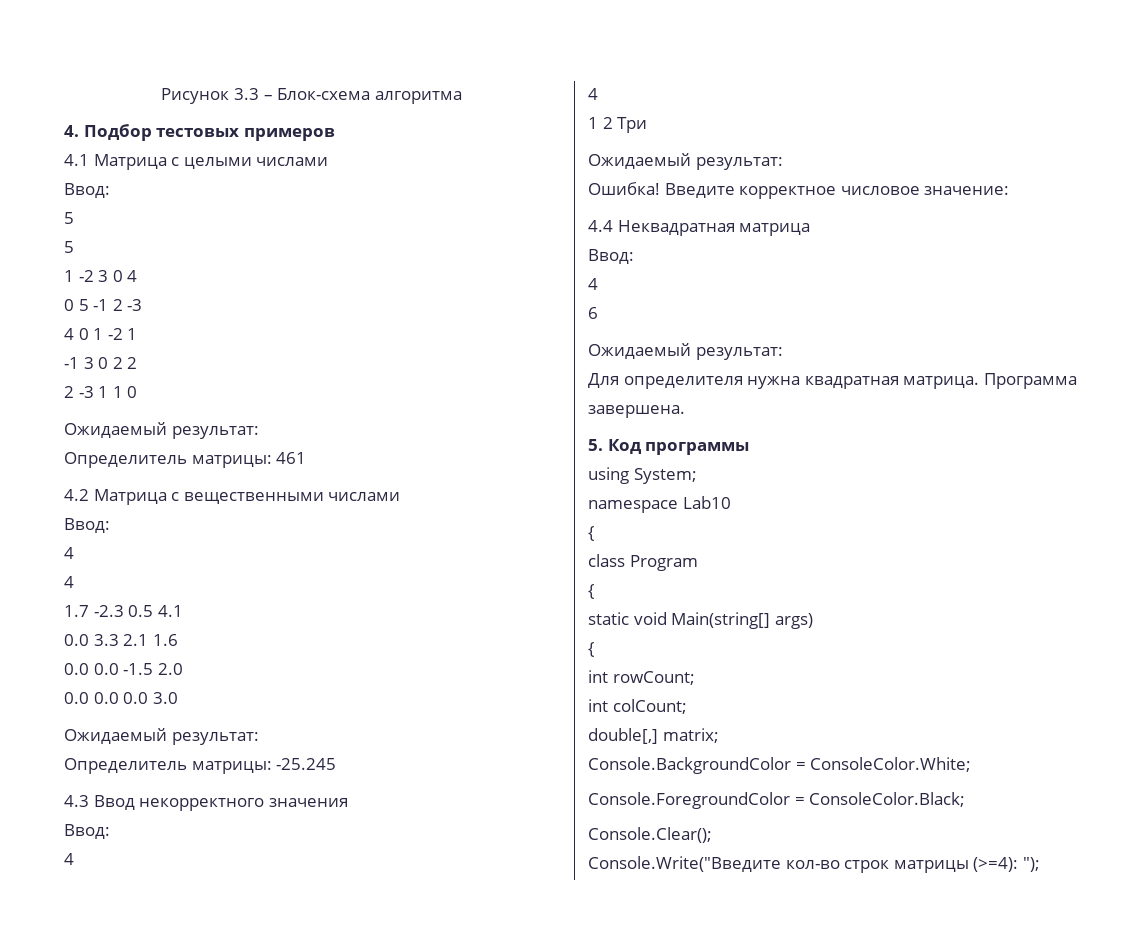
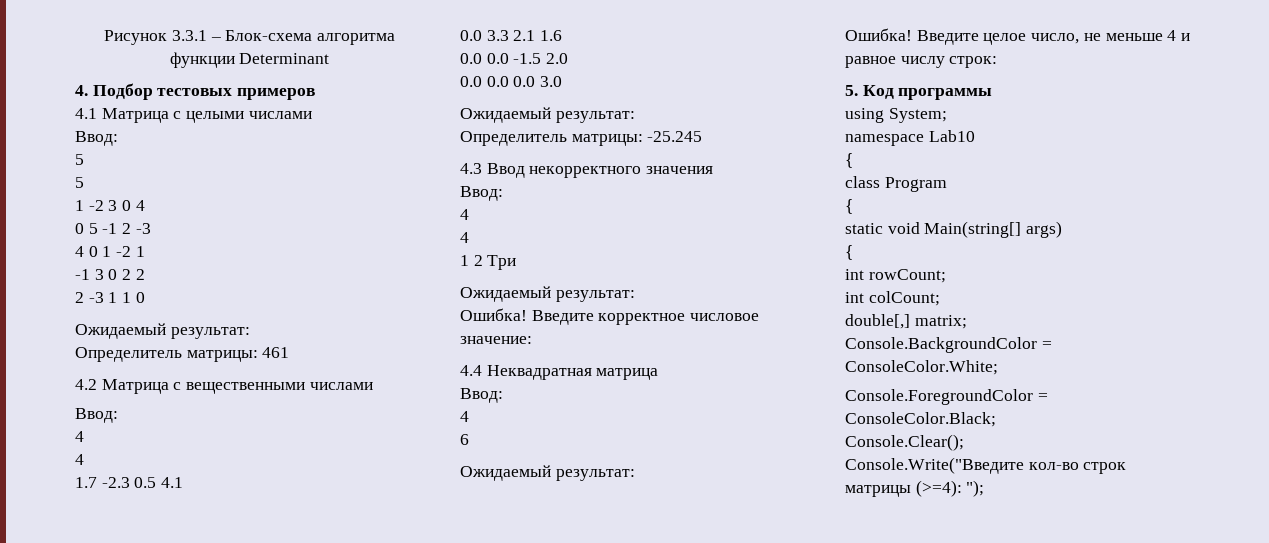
[233,88,259,100] 3.3 -> [171,30,207,41] 3.3.1
(462, 97) none -> [169,52,330,68] функции Determinant
[588,373,1077,389] [588,405,685,418] Для определителя нужна квадратная матрица. Программа завершена. -> [845,28,1191,45] [845,56,998,68] Ошибка! Введите целое число, не меньше 4 и равное числу строк:

